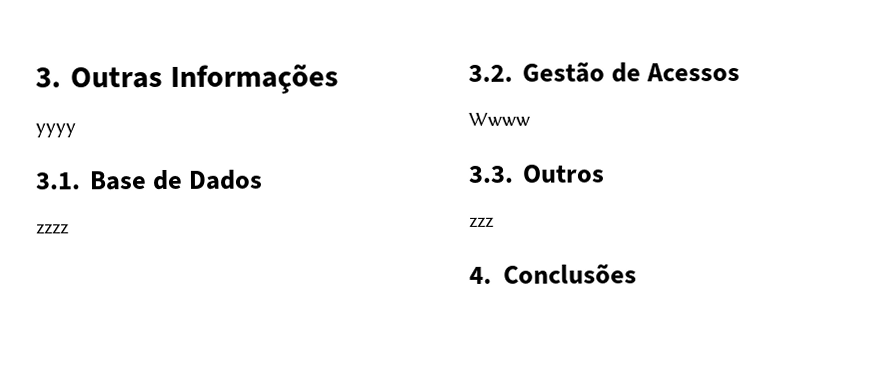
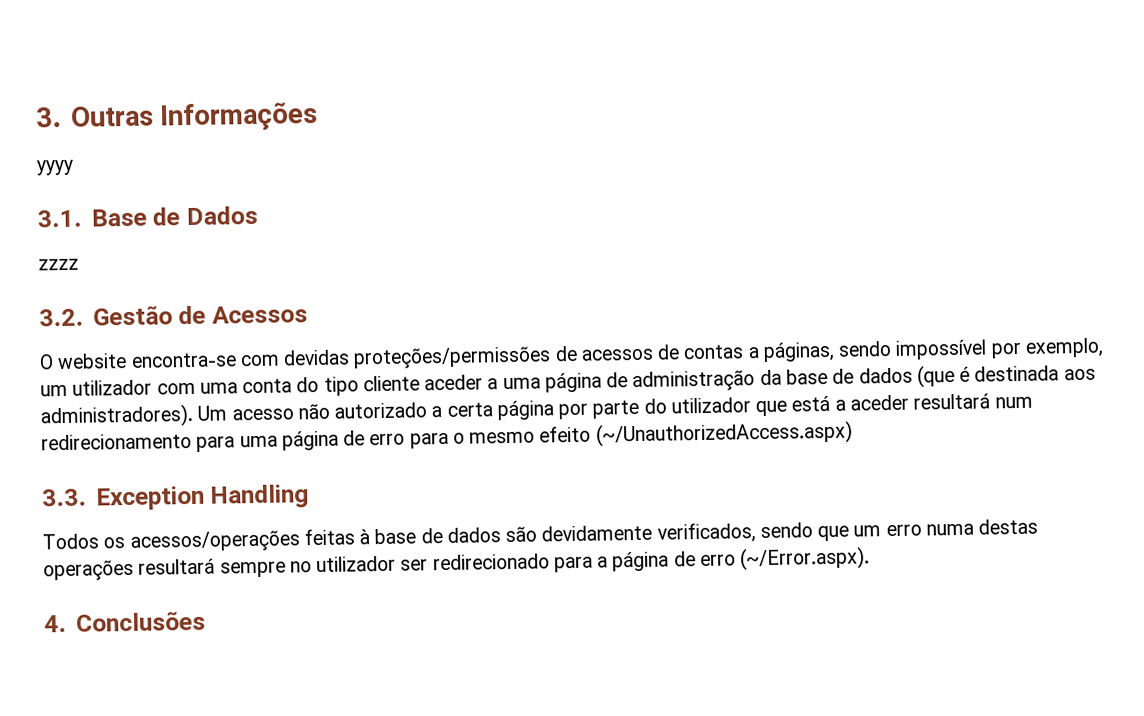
[468,112,531,127] [468,164,604,183] [469,216,494,228] Wwww // 3.3. Outros // zzz -> [39,337,1104,370] [40,364,1096,397] [40,393,1033,429] [41,420,853,452] [41,484,310,511] [42,518,1039,553] [43,546,871,582] O website encontra-se com devidas proteções/permissões de acessos de contas a páginas, sendo impossível por exemplo, um utilizador com uma conta do tipo cliente aceder a uma página de administração da base de dados (que é destinada aos administradores). Um acesso não autorizado a certa página por parte do utilizador que está a aceder resultará num redirecionamento para uma página de erro para o mesmo efeito (~/UnauthorizedAccess.aspx) // 3.3. Exception Handling // Todos os acessos/operações feitas à base de dados são devidamente verificados, sendo que um erro numa destas operações resultará sempre no utilizador ser redirecionado para a página de erro (~/Error.aspx).

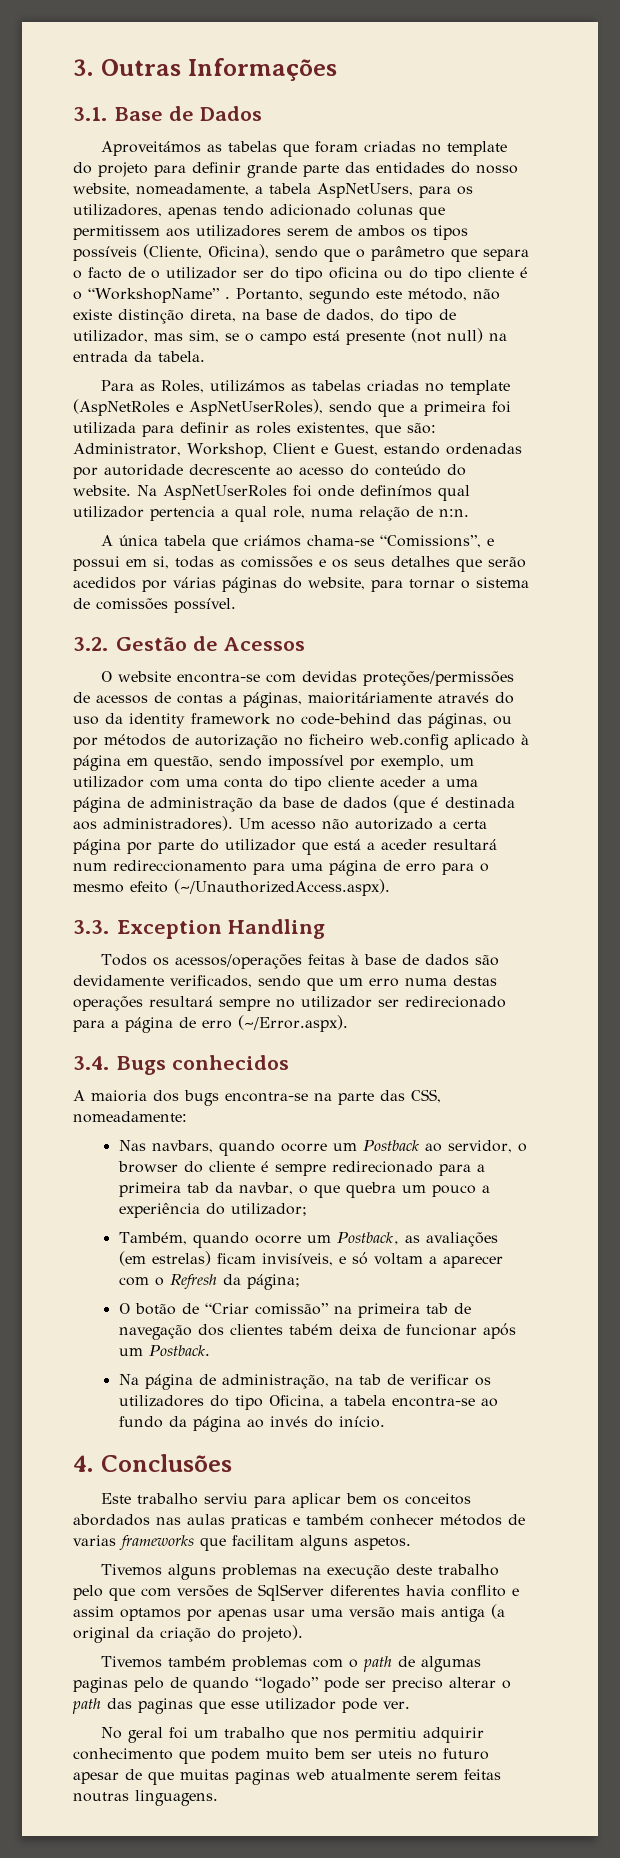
[36,159,74,176] // yyyy -> (337, 69) none
[38,258,79,271] zzzz -> [101,141,508,157] [73,162,518,178] [73,183,473,198] [73,204,445,220] [73,225,468,240] [73,244,529,262] [73,267,528,282] [73,288,500,304] [73,309,456,324] [73,328,507,345] [73,351,205,362] [101,380,511,395] [73,399,511,417] [73,422,436,438] [73,443,522,458] [73,464,466,479] [73,485,470,501] [73,506,469,522] [101,535,495,551] [73,556,526,572] [73,577,529,593] [73,598,236,613] Aproveitámos as tabelas que foram criadas no template do projeto para definir grande parte das entidades do nosso website, nomeadamente, a tabela AspNetUsers, para os utilizadores, apenas tendo adicionado colunas que permitissem aos utilizadores serem de ambos os tipos possíveis (Cliente, Oficina), sendo que o parâmetro que separa o facto de o utilizador ser do tipo oficina ou do tipo cliente é o “WorkshopName” . Portanto, segundo este método, não existe distinção direta, na base de dados, do tipo de utilizador, mas sim, se o campo está presente (not null) na entrada da tabela. // Para as Roles, utilizámos as tabelas criadas no template (AspNetRoles e AspNetUserRoles), sendo que a primeira foi utilizada para definir as roles existentes, que são: Administrator, Workshop, Client e Guest, estando ordenadas por autoridade decrescente ao acesso do conteúdo do website. Na AspNetUserRoles foi onde definímos qual utilizador pertencia a qual role, numa relação de n:n. // A única tabela que criámos chama-se “Comissions”, e possui em si, todas as comissões e os seus detalhes que serão acedidos por várias páginas do website, para tornar o sistema de comissões possível.
(835, 351) none -> [308,692,514,704] [73,713,512,729] [73,734,529,750] [73,755,213,771] maioritáriamente através do uso da identity framework no code-behind das páginas, ou por métodos de autorização no ficheiro web.config aplicado à página em questão,
[41,432,192,451] redirecionamento -> [113,860,247,872] redireccionamento
[595,420,853,447] (~/UnauthorizedAccess.aspx) -> [174,879,390,896] (~/UnauthorizedAccess.aspx).
[43,610,206,633] 4. Conclusões -> [73,1055,289,1075] [73,1089,441,1106] [73,1111,187,1123] [118,1140,527,1156] [117,1161,485,1176] [118,1182,490,1198] [118,1203,307,1218] [118,1232,498,1248] [118,1251,503,1268] [118,1274,300,1290] [118,1303,471,1318] [118,1323,516,1340] [118,1345,210,1356] [118,1374,491,1390] [118,1395,498,1410] [118,1416,385,1432] [73,1454,233,1472] [101,1493,472,1508] [73,1514,525,1529] [73,1535,411,1551] [101,1564,500,1580] [73,1584,519,1601] [73,1604,505,1622] [73,1625,303,1643] [101,1656,482,1672] [73,1677,511,1693] [72,1698,410,1714] [101,1727,485,1743] [73,1748,489,1764] [73,1769,501,1785] [73,1790,218,1806] 3.4. Bugs conhecidos // A maioria dos bugs encontra-se na parte das CSS, nomeadamente: // Nas navbars, quando ocorre um Postback ao servidor, o browser do cliente é sempre redirecionado para a primeira tab da navbar, o que quebra um pouco a experiência do utilizador; // Também, quando ocorre um Postback, as avaliações (em estrelas) ficam invisíveis, e só voltam a aparecer com o Refresh da página; // O botão de “Criar comissão” na primeira tab de navegação dos clientes tabém deixa de funcionar após um Postback. // Na página de administração, na tab de verificar os utilizadores do tipo Oficina, a tabela encontra-se ao fundo da página ao invés do início. // 4. Conclusões // Este trabalho serviu para aplicar bem os conceitos abordados nas aulas praticas e também conhecer métodos de varias frameworks que facilitam alguns aspetos. // Tivemos alguns problemas na execução deste trabalho pelo que com versões de SqlServer diferentes havia conflito e assim optamos por apenas usar uma versão mais antiga (a original da criação do projeto). // Tivemos também problemas com o path de algumas paginas pelo de quando “logado” pode ser preciso alterar o path das paginas que esse utilizador pode ver. // No geral foi um trabalho que nos permitiu adquirir conhecimento que podem muito bem ser uteis no futuro apesar de que muitas paginas web atualmente serem feitas noutras linguagens.

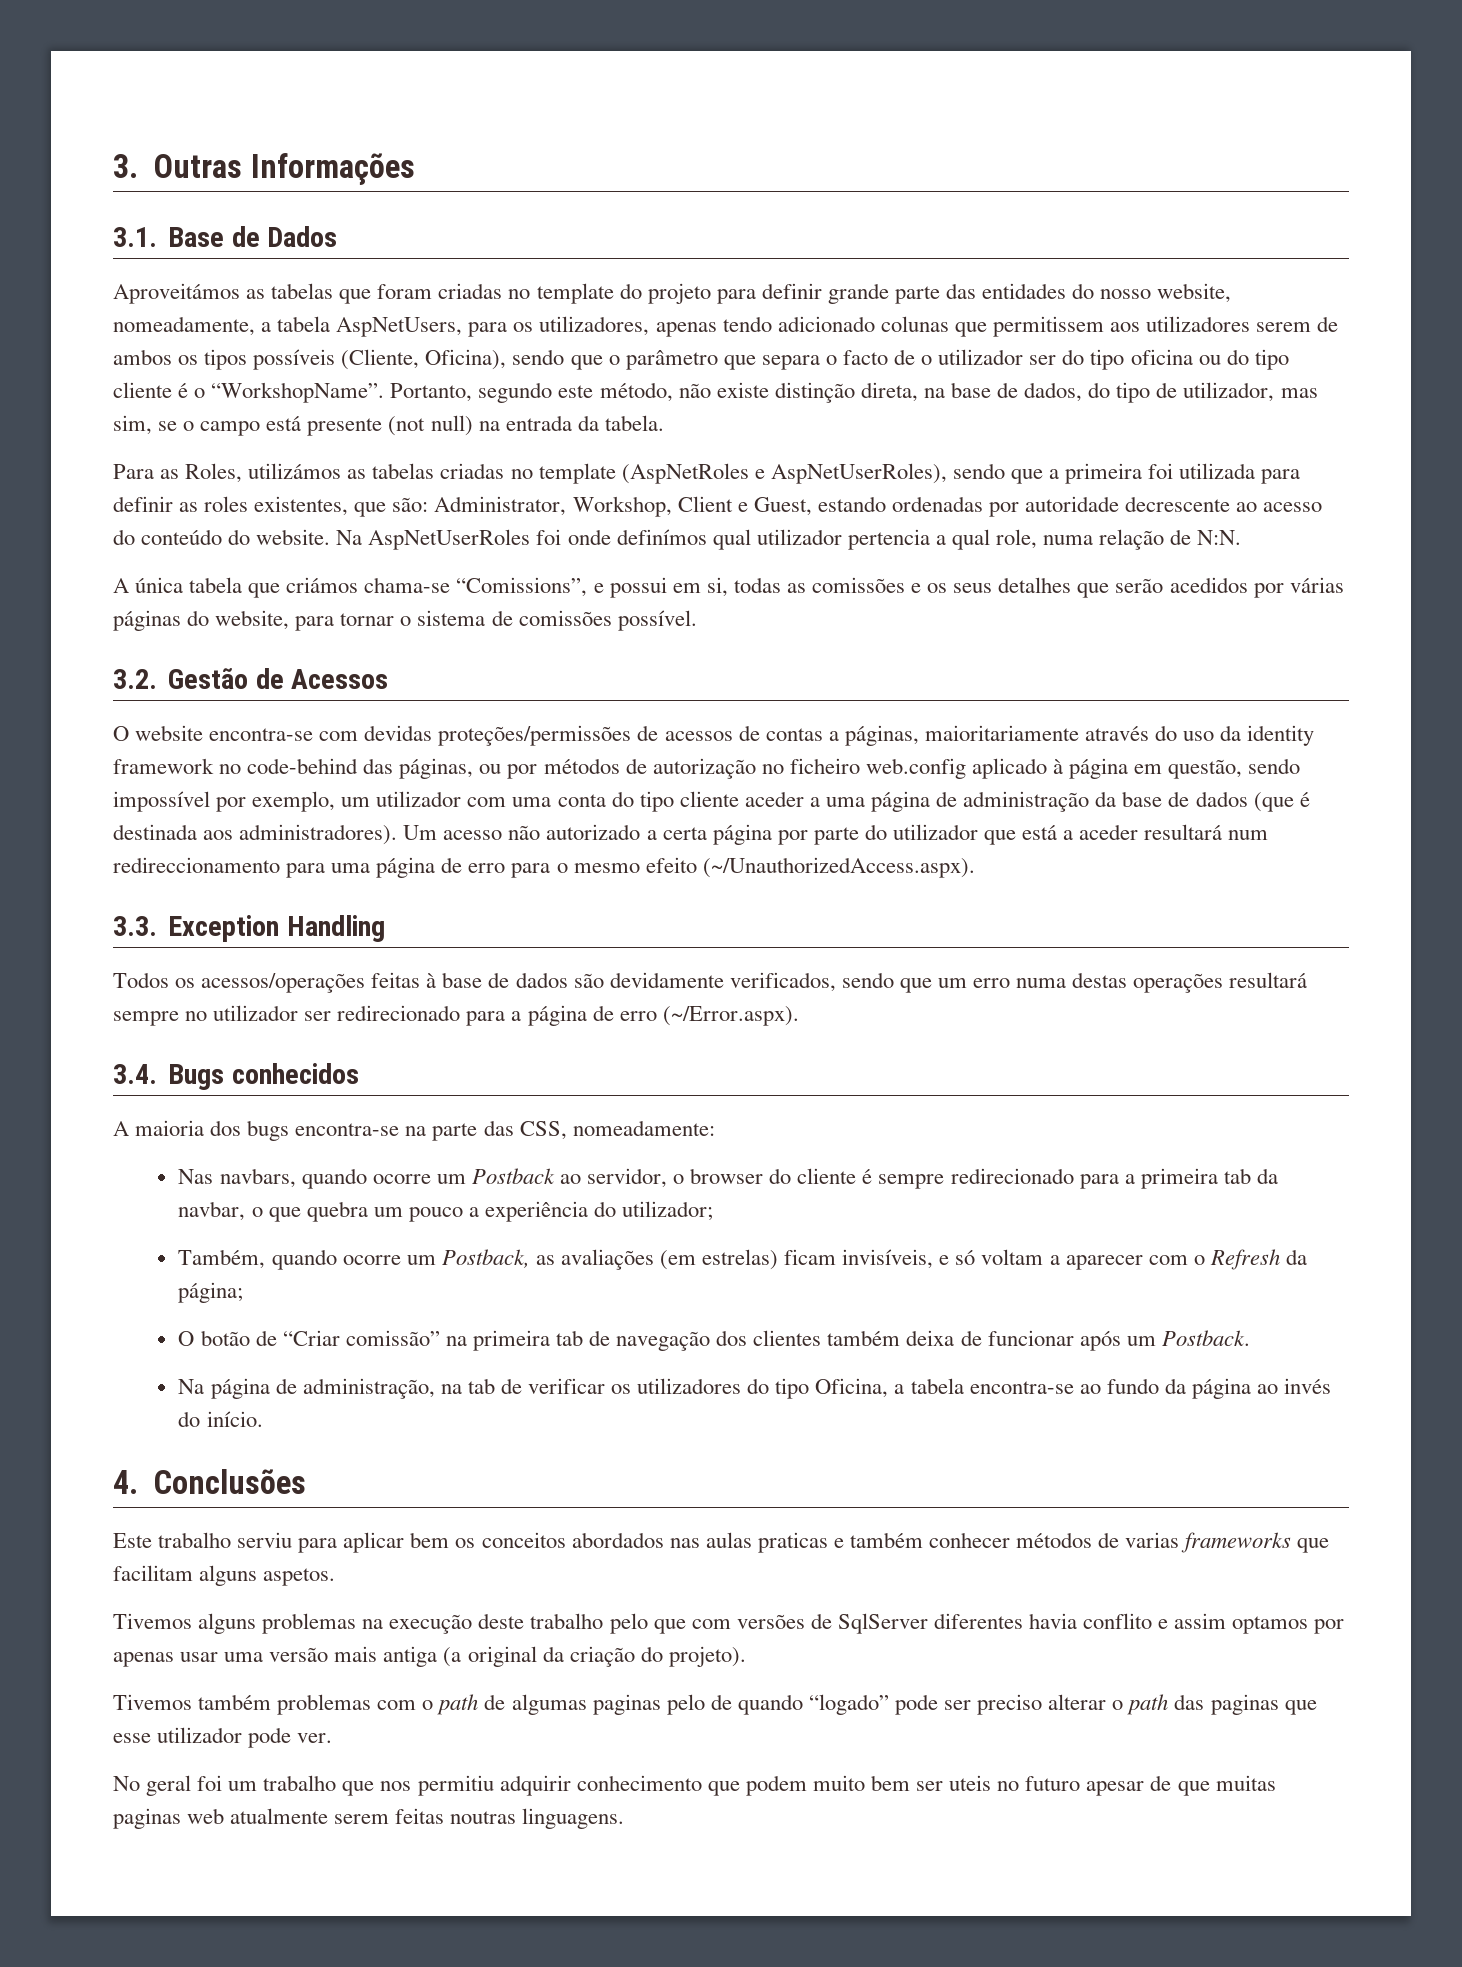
[88,288,230,303] “WorkshopName” . -> [211,382,385,403] “WorkshopName”.
[439,509,469,517] n:n. -> [1197,530,1242,545] N:N.
[308,692,432,704] maioritáriamente -> [924,725,1079,741] maioritariamente
[288,1324,333,1335] tabém -> [827,1330,901,1346] também

